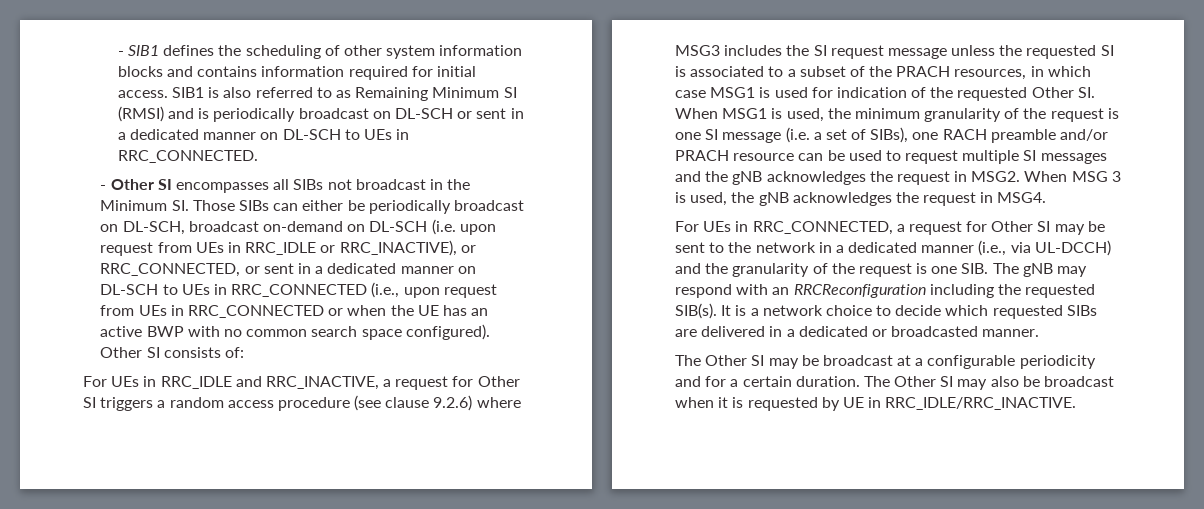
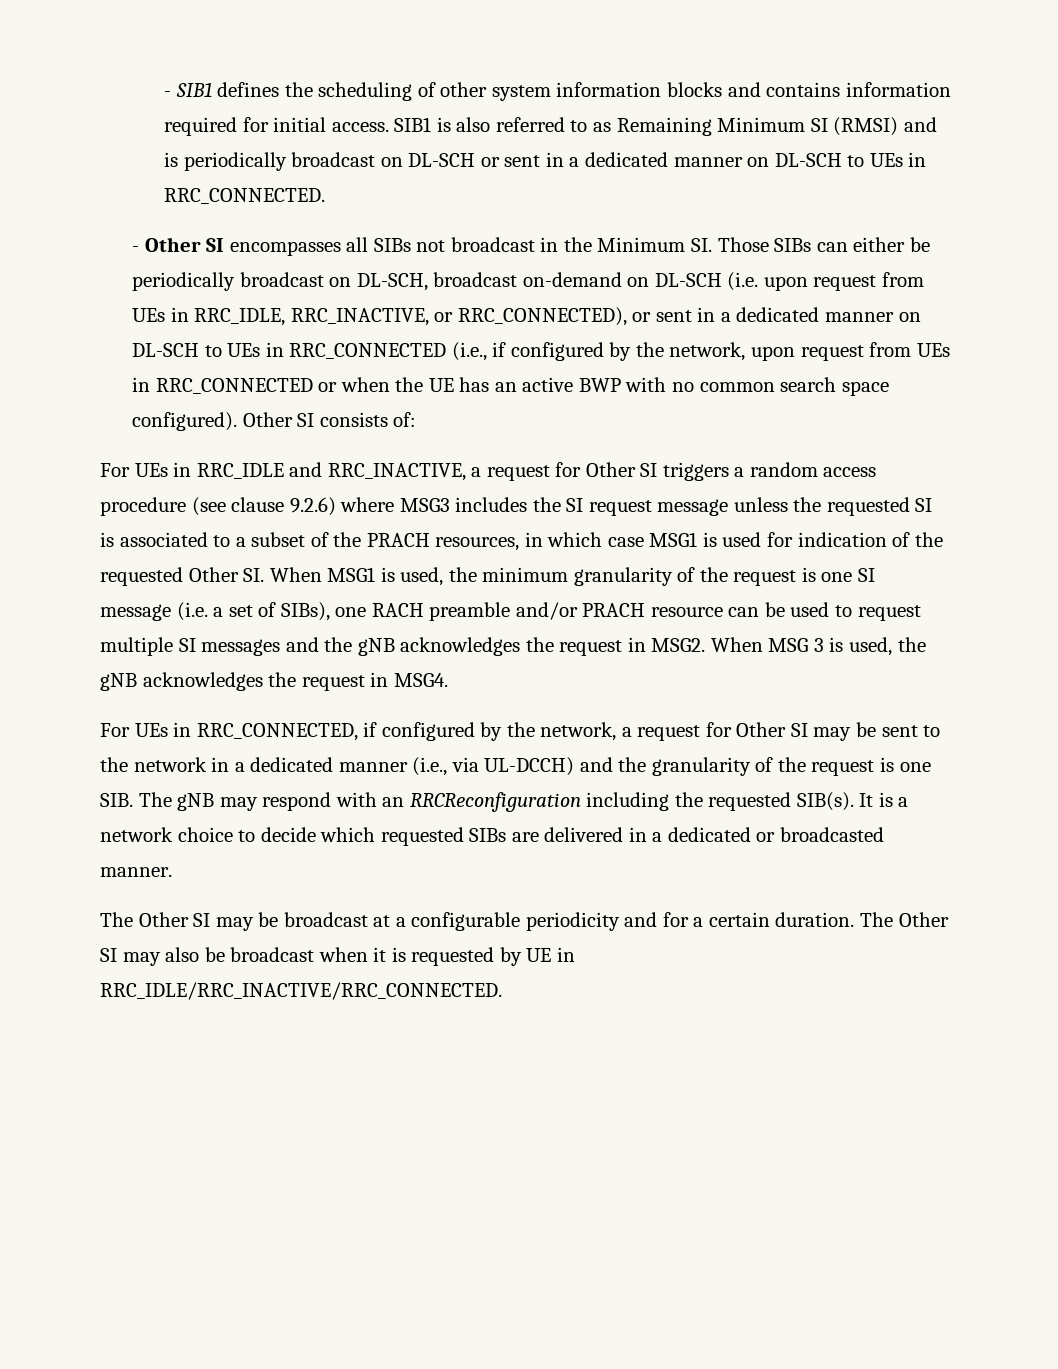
[245,240,476,256] [100,263,241,277] RRC_IDLE or RRC_INACTIVE), or RRC_CONNECTED, -> [194,307,627,326] RRC_IDLE, RRC_INACTIVE, or RRC_CONNECTED),
(400, 290) none -> [492,342,746,361] if configured by the network,
(893, 228) none -> [363,722,617,741] if configured by the network,
[885,397,1077,410] RRC_IDLE/RRC_INACTIVE. -> [100,982,502,1000] RRC_IDLE/RRC_INACTIVE/RRC_CONNECTED.

